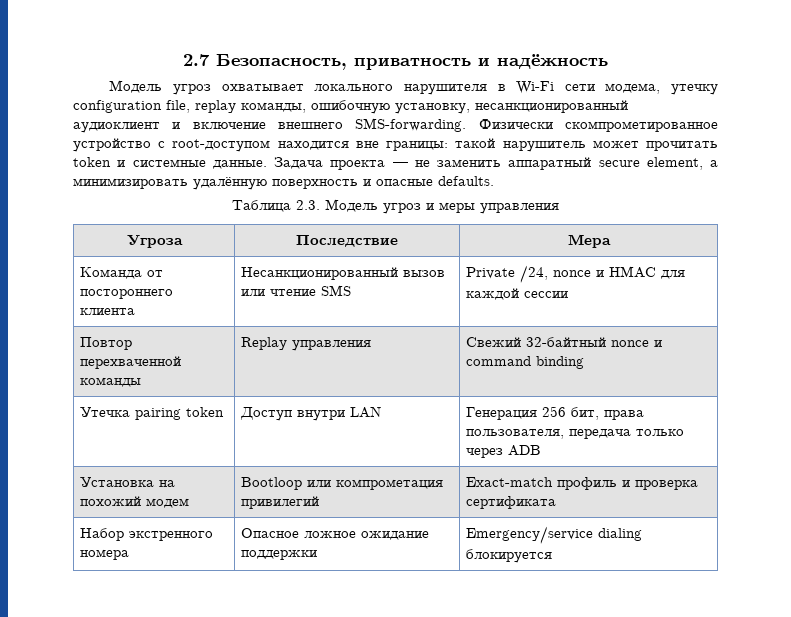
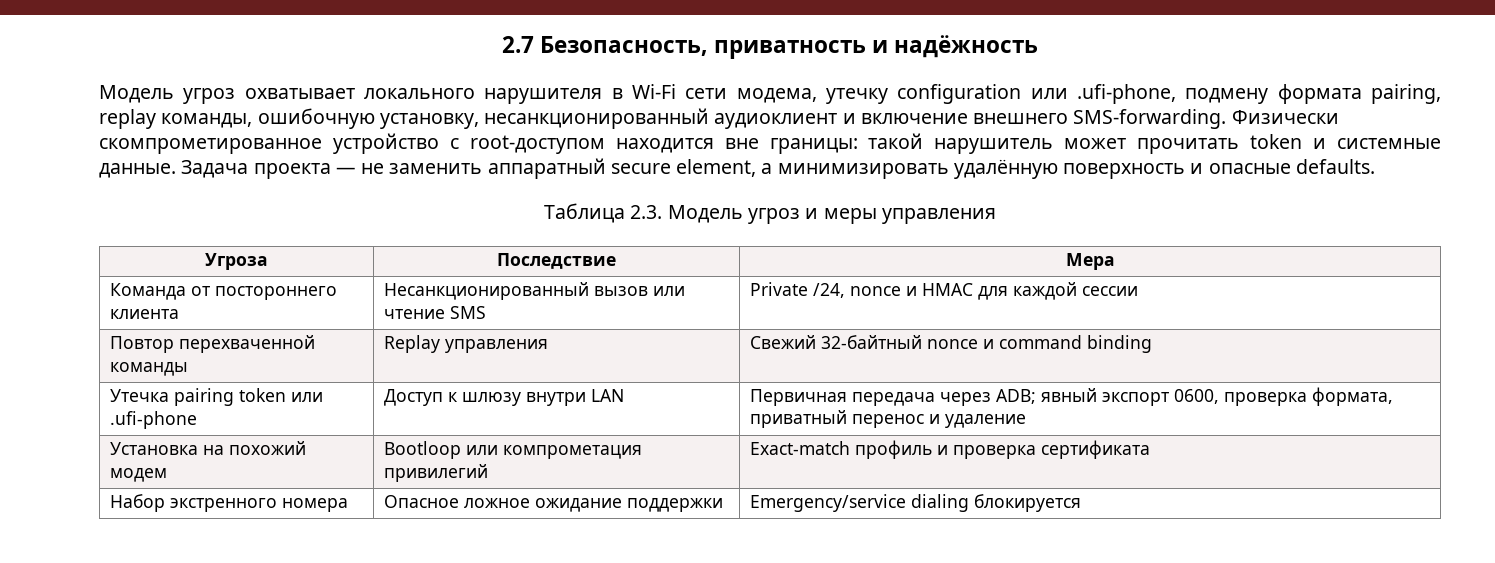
[166,100,190,113] file, -> [1030,84,1441,104] или .ufi-phone, подмену формата pairing,
(225, 412) none -> [290,392,323,402] [109,411,197,429] или .ufi-phone
(293, 414) none -> [447,392,521,406] к шлюзу
[466,406,645,420] [466,429,685,439] [466,445,542,458] Генерация 256 бит, права пользователя, передача только через ADB -> [749,387,1393,406] [749,410,1026,428] Первичная передача через ADB; явный экспорт 0600, проверка формата, приватный перенос и удаление

